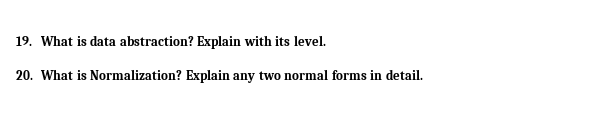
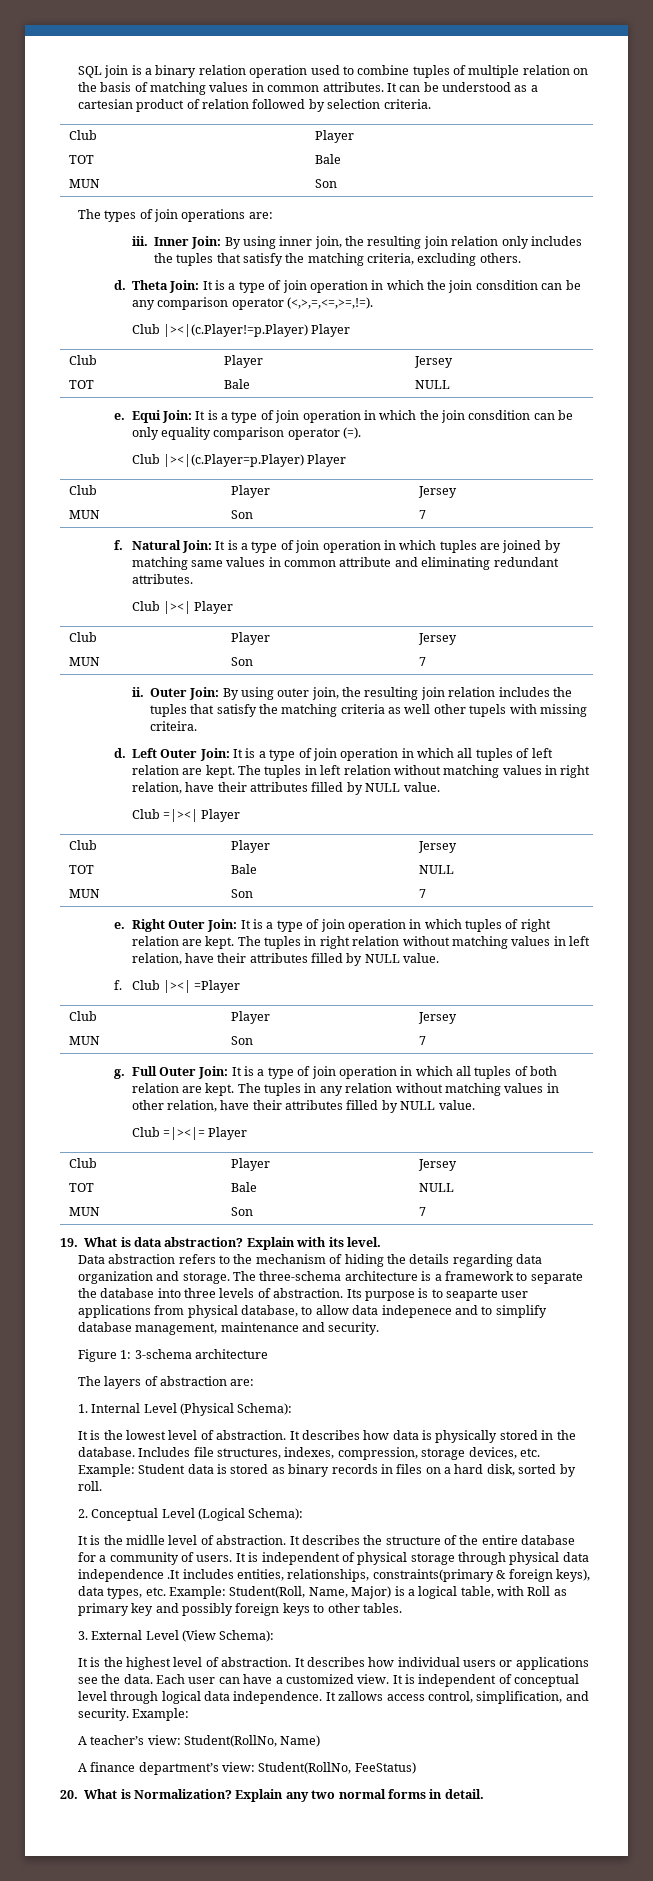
(16, 41) none -> [77,65,589,78] [77,82,538,95] [77,99,431,112] [68,130,97,140] [314,130,354,143] [68,155,94,164] [314,154,341,164] [68,179,100,188] [314,179,337,188] [77,209,273,222] [131,236,582,249] [153,253,521,266] [113,280,581,293] [131,297,374,310] [131,324,351,337] [68,355,97,365] [223,355,263,368] [413,356,453,368] [68,380,94,389] [223,379,250,389] [414,380,450,389] [113,410,574,423] [131,427,362,440] [131,454,347,467] [68,485,97,495] [230,485,270,498] [417,486,457,498] [68,510,100,519] [230,510,253,519] [418,510,426,519] [113,540,561,553] [131,557,559,570] [131,574,193,584] [131,601,234,614] [68,632,97,642] [230,632,270,645] [417,633,457,645] [68,657,100,666] [230,657,253,666] [418,657,426,666] [131,687,572,700] [149,704,587,717] [149,721,197,731] [113,748,553,761] [131,765,591,778] [131,782,440,795] [131,809,241,822] [68,840,97,850] [230,840,270,853] [417,841,457,853] [68,865,94,874] [230,864,257,874] [418,865,454,874] [68,889,100,898] [230,889,253,898] [418,889,426,898] [113,919,551,932] [131,936,591,949] [131,953,440,966] [113,980,241,993] [68,1011,97,1021] [230,1011,270,1024] [417,1012,457,1024] [68,1036,100,1045] [230,1036,253,1045] [418,1036,426,1045] [113,1066,558,1079] [131,1083,559,1096] [131,1100,475,1113] [131,1127,248,1140] [68,1158,97,1168] [230,1158,270,1171] [417,1159,457,1171] [68,1183,94,1192] [230,1182,257,1192] [418,1183,454,1192] [68,1207,100,1216] [230,1207,253,1216] [418,1207,426,1216] SQL join is a binary relation operation used to combine tuples of multiple relation on the basis of matching values in common attributes. It can be understood as a cartesian product of relation followed by selection criteria. // Club | Player // TOT | Bale // MUN | Son // The types of join operations are: // iii. Inner Join: By using inner join, the resulting join relation only includes the tuples that satisfy the matching criteria, excluding others. // d. Theta Join: It is a type of join operation in which the join consdition can be any comparison operator (<,>,=,<=,>=,!=). // Club |><|(c.Player!=p.Player) Player // Club | Player | Jersey // TOT | Bale | NULL // e. Equi Join: It is a type of join operation in which the join consdition can be only equality comparison operator (=). // Club |><|(c.Player=p.Player) Player // Club | Player | Jersey // MUN | Son | 7 // f. Natural Join: It is a type of join operation in which tuples are joined by matching same values in common attribute and eliminating redundant attributes. // Club |><| Player // Club | Player | Jersey // MUN | Son | 7 // ii. Outer Join: By using outer join, the resulting join relation includes the tuples that satisfy the matching criteria as well other tupels with missing criteira. // d. Left Outer Join: It is a type of join operation in which all tuples of left relation are kept. The tuples in left relation without matching values in right relation, have their attributes filled by NULL value. // Club =|><| Player // Club | Player | Jersey // TOT | Bale | NULL // MUN | Son | 7 // e. Right Outer Join: It is a type of join operation in which tuples of right relation are kept. The tuples in right relation without matching values in left relation, have their attributes filled by NULL value. // f. Club |><| =Player // Club | Player | Jersey // MUN | Son | 7 // g. Full Outer Join: It is a type of join operation in which all tuples of both relation are kept. The tuples in any relation without matching values in other relation, have their attributes filled by NULL value. // Club =|><|= Player // Club | Player | Jersey // TOT | Bale | NULL // MUN | Son | 7 //
(326, 40) none -> [77,1254,543,1267] [77,1271,583,1284] [77,1288,529,1301] [77,1305,547,1318] [77,1322,380,1335] [77,1349,269,1362] [77,1376,255,1389] [77,1403,293,1416] [77,1430,576,1443] [77,1447,540,1460] [77,1464,576,1477] [77,1481,102,1491] [77,1508,304,1521] [77,1535,576,1545] [77,1552,589,1565] [77,1569,590,1582] [77,1586,567,1599] [77,1603,402,1616] [77,1630,275,1642] [77,1657,589,1670] [77,1674,580,1687] [77,1691,589,1704] [77,1708,190,1721] [77,1735,321,1747] [77,1762,416,1775] // Data abstraction refers to the mechanism of hiding the details regarding data organization and storage. The three-schema architecture is a framework to separate the database into three levels of abstraction. Its purpose is to seaparte user applications from physical database, to allow data indepenece and to simplify database management, maintenance and security. // Figure 1: 3-schema architecture // The layers of abstraction are: // 1. Internal Level (Physical Schema): // It is the lowest level of abstraction. It describes how data is physically stored in the database. Includes file structures, indexes, compression, storage devices, etc. Example: Student data is stored as binary records in files on a hard disk, sorted by roll. // 2. Conceptual Level (Logical Schema): // It is the midlle level of abstraction. It describes the structure of the entire database for a community of users. It is independent of physical storage through physical data independence .It includes entities, relationships, constraints(primary & foreign keys), data types, etc. Example: Student(Roll, Name, Major) is a logical table, with Roll as primary key and possibly foreign keys to other tables. // 3. External Level (View Schema): // It is the highest level of abstraction. It describes how individual users or applications see the data. Each user can have a customized view. It is independent of conceptual level through logical data independence. It zallows access control, simplification, and security. Example: // A teacher’s view: Student(RollNo, Name) // A finance department’s view: Student(RollNo, FeeStatus)

